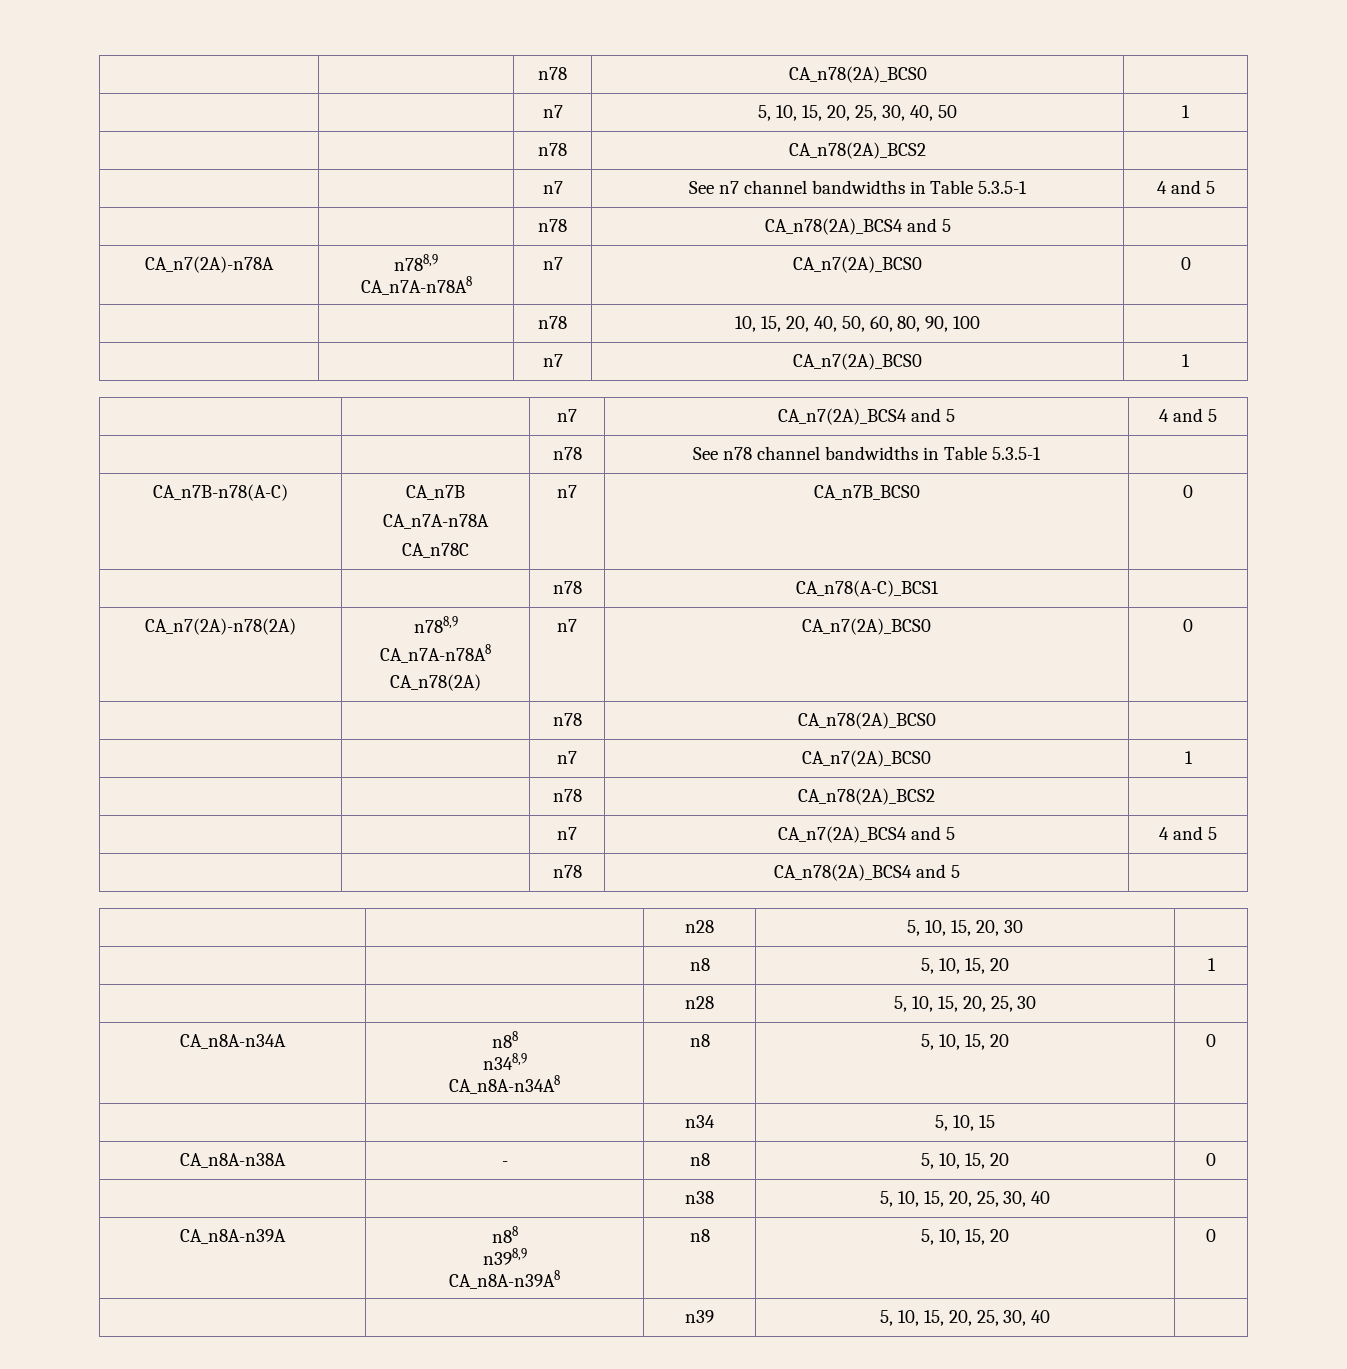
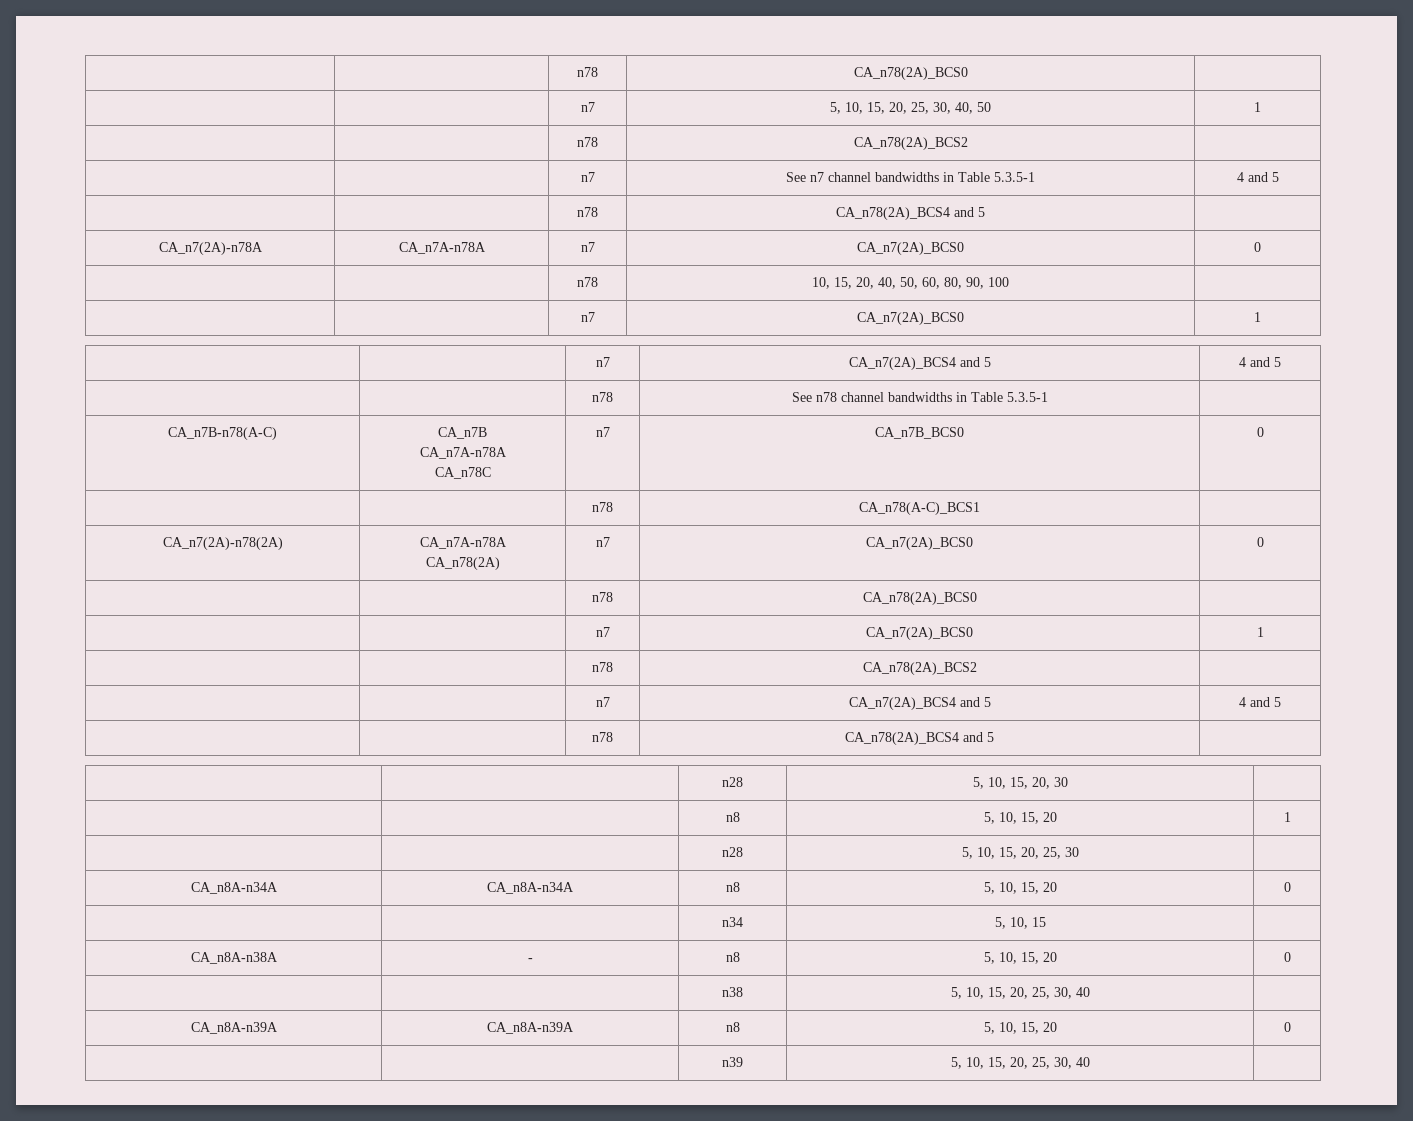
[394,254,438,271] [360,276,472,295] n788,9 // CA_n7A-n78A8 -> [398,242,486,254] CA_n7A-n78A
[413,616,458,633] [380,644,491,663] n788,9 // CA_n7A-n78A8 -> [419,537,507,549] CA_n7A-n78A
[491,1031,518,1048] [482,1053,527,1070] [449,1075,560,1094] n88 // n348,9 // CA_n8A-n34A8 -> [486,882,574,894] CA_n8A-n34A
[491,1226,518,1243] [482,1248,527,1265] [449,1270,560,1289] n88 // n398,9 // CA_n8A-n39A8 -> [486,1022,574,1034] CA_n8A-n39A

